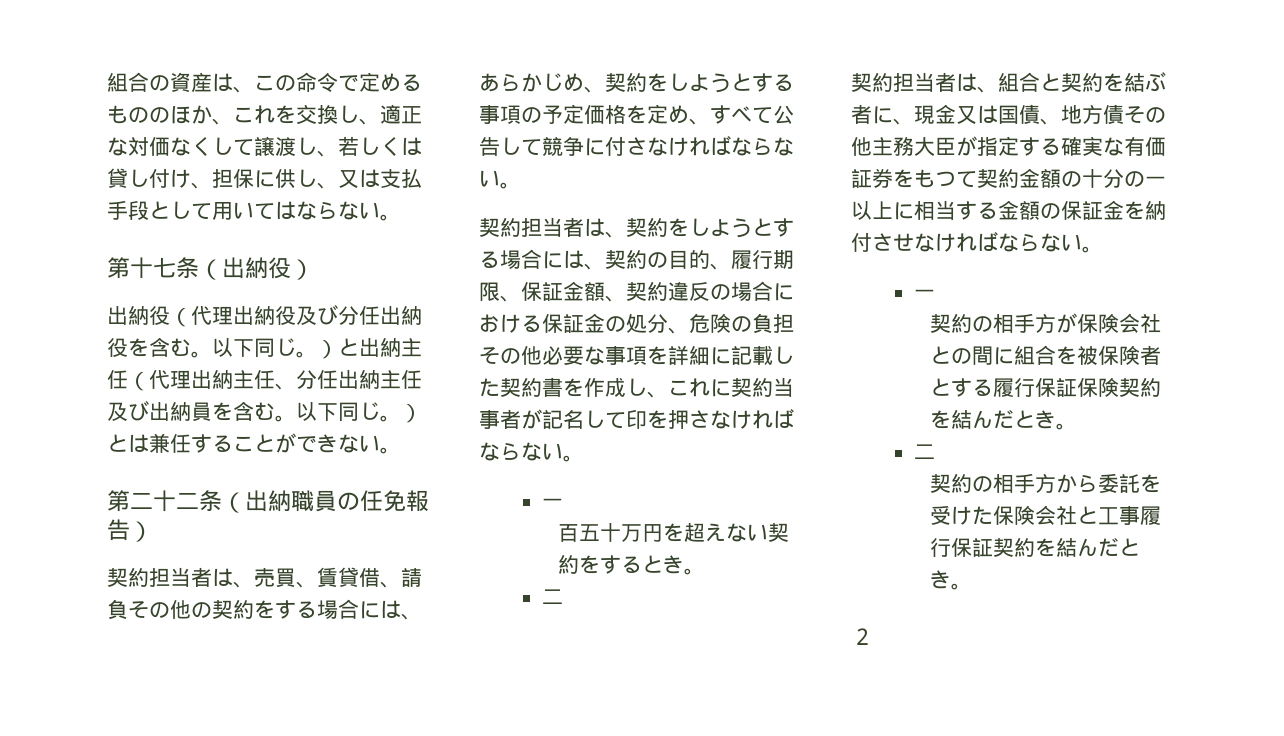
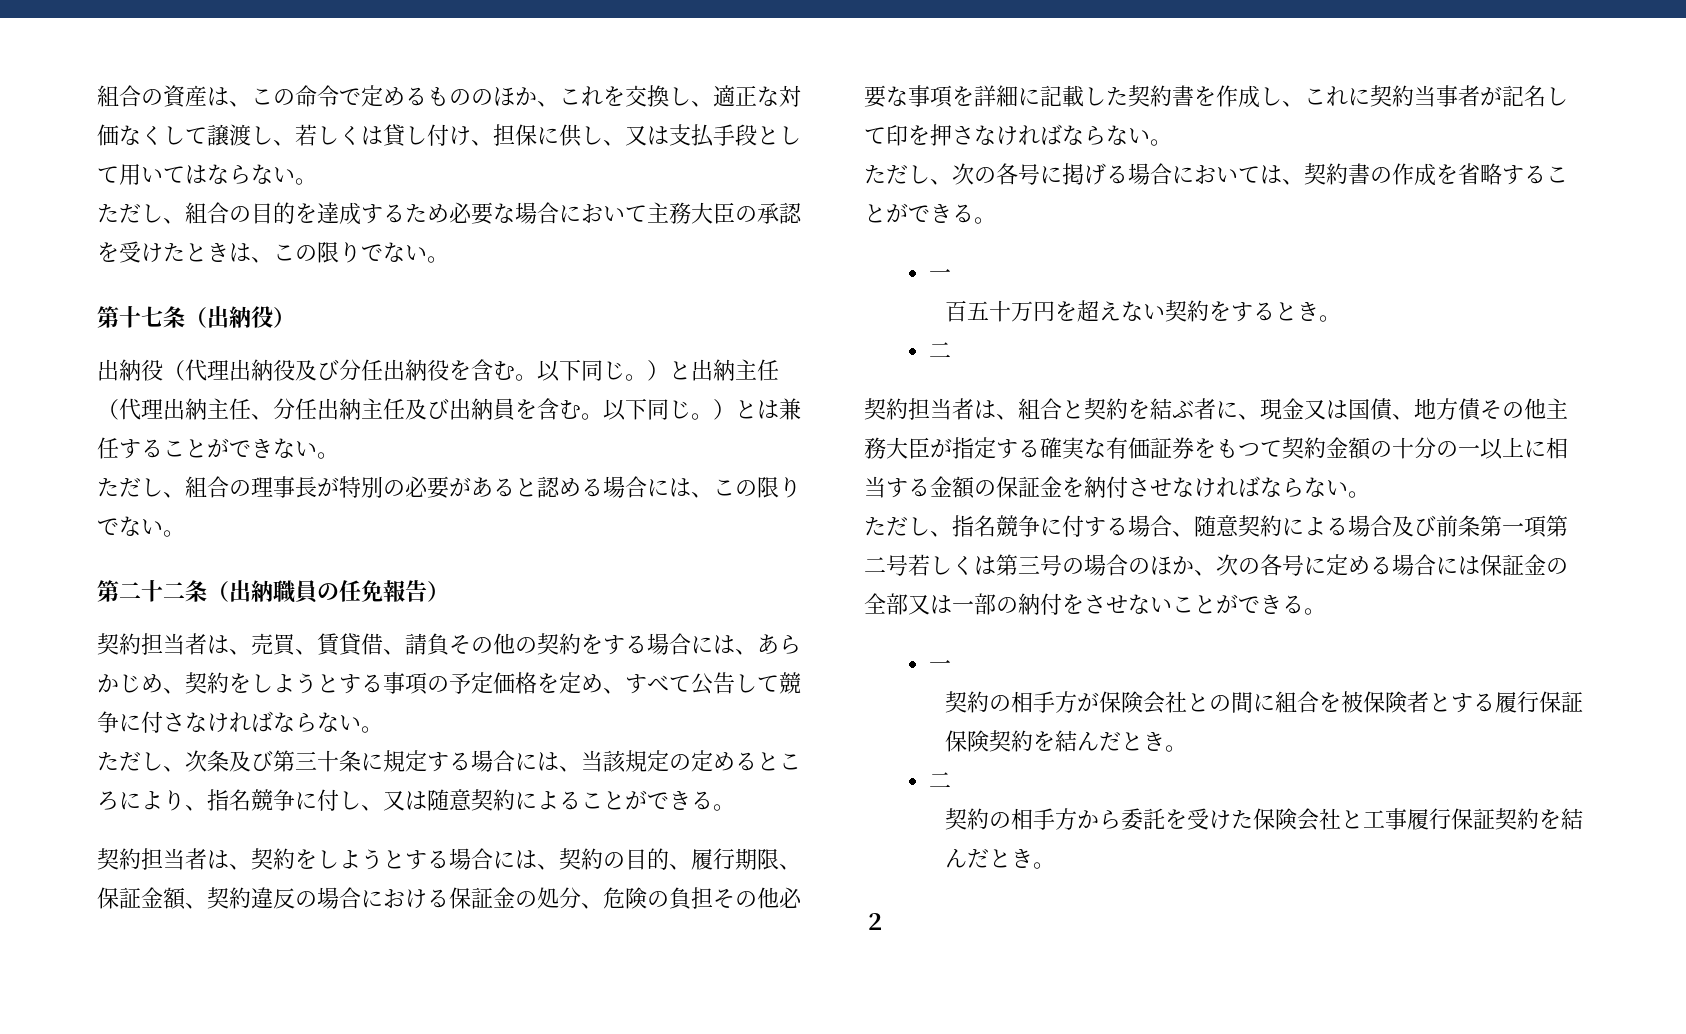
(401, 217) none -> [97,202,802,225] [97,241,449,263] // ただし、組合の目的を達成するため必要な場合において主務大臣の承認を受けたときは、この限りでない。
(401, 450) none -> [97,476,801,499] [97,516,185,537] // ただし、組合の理事長が特別の必要があると認める場合には、この限りでない。
(521, 185) none -> [97,750,801,773] [97,789,735,811] // ただし、次条及び第三十条に規定する場合には、当該規定の定めるところにより、指名競争に付し、又は随意契約によることができる。
(584, 458) none -> [864,163,1568,186] [864,203,996,224] // ただし、次の各号に掲げる場合においては、契約書の作成を省略することができる。
(1103, 249) none -> [864,515,1568,538] [864,554,1568,576] [864,593,1326,615] // ただし、指名競争に付する場合、随意契約による場合及び前条第一項第二号若しくは第三号の場合のほか、次の各号に定める場合には保証金の全部又は一部の納付をさせないことができる。

